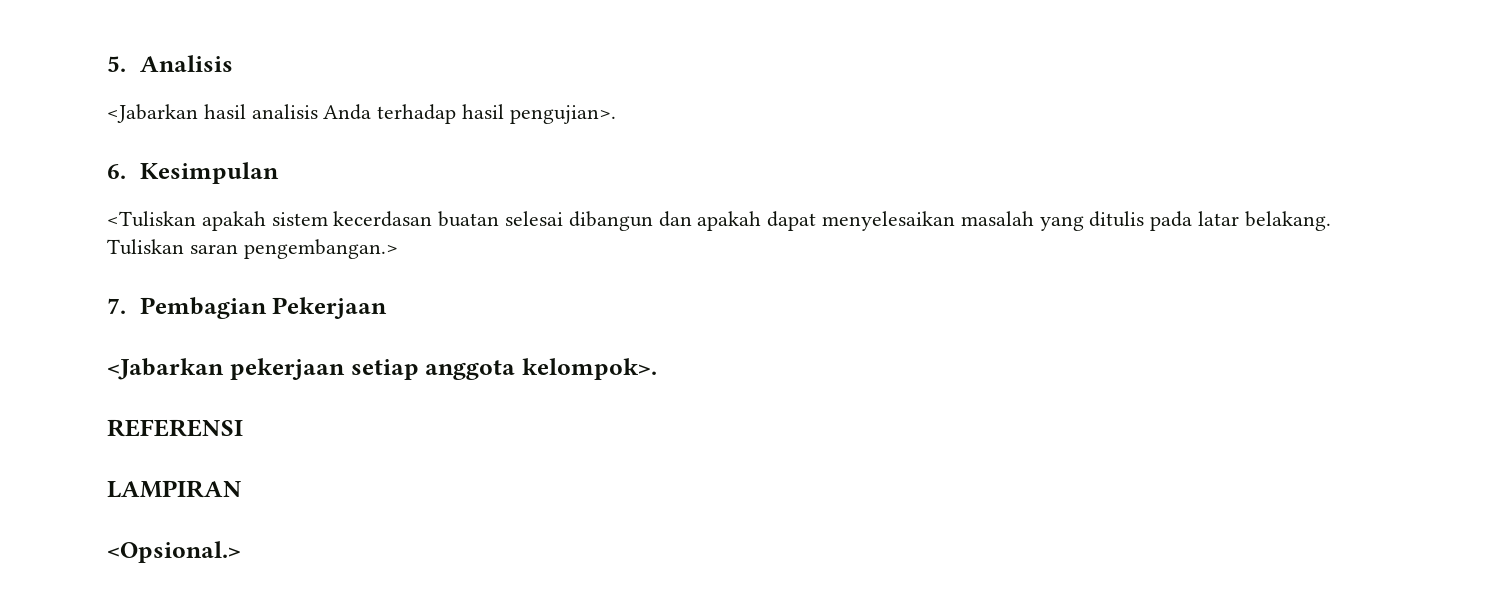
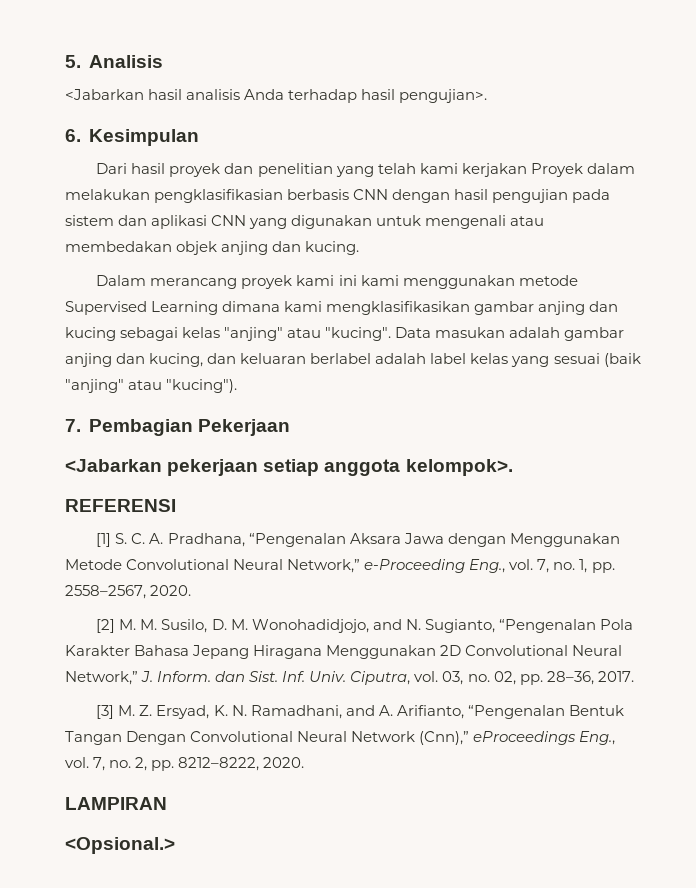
[107,211,1331,231] [107,239,398,259] <Tuliskan apakah sistem kecerdasan buatan selesai dibangun dan apakah dapat menyelesaikan masalah yang ditulis pada latar belakang. Tuliskan saran pengembangan.> -> [96,163,635,177] [65,189,611,203] [65,215,545,229] [65,241,360,255] [96,275,578,289] [65,301,619,315] [65,327,625,341] [65,353,641,367] [65,379,238,393] Dari hasil proyek dan penelitian yang telah kami kerjakan Proyek dalam melakukan pengklasifikasian berbasis CNN dengan hasil pengujian pada sistem dan aplikasi CNN yang digunakan untuk mengenali atau membedakan objek anjing dan kucing. // Dalam merancang proyek kami ini kami menggunakan metode Supervised Learning dimana kami mengklasifikasikan gambar anjing dan kucing sebagai kelas "anjing" atau "kucing". Data masukan adalah gambar anjing dan kucing, dan keluaran berlabel adalah label kelas yang sesuai (baik "anjing" atau "kucing").
(243, 428) none -> [96,533,620,547] [65,559,615,573] [65,585,192,599] [96,619,633,633] [65,645,623,659] [65,671,634,685] [96,705,624,719] [65,731,616,745] [65,757,305,771] // [1] S. C. A. Pradhana, “Pengenalan Aksara Jawa dengan Menggunakan Metode Convolutional Neural Network,” e-Proceeding Eng., vol. 7, no. 1, pp. 2558–2567, 2020. // [2] M. M. Susilo, D. M. Wonohadidjojo, and N. Sugianto, “Pengenalan Pola Karakter Bahasa Jepang Hiragana Menggunakan 2D Convolutional Neural Network,” J. Inform. dan Sist. Inf. Univ. Ciputra, vol. 03, no. 02, pp. 28–36, 2017. // [3] M. Z. Ersyad, K. N. Ramadhani, and A. Arifianto, “Pengenalan Bentuk Tangan Dengan Convolutional Neural Network (Cnn),” eProceedings Eng., vol. 7, no. 2, pp. 8212–8222, 2020.

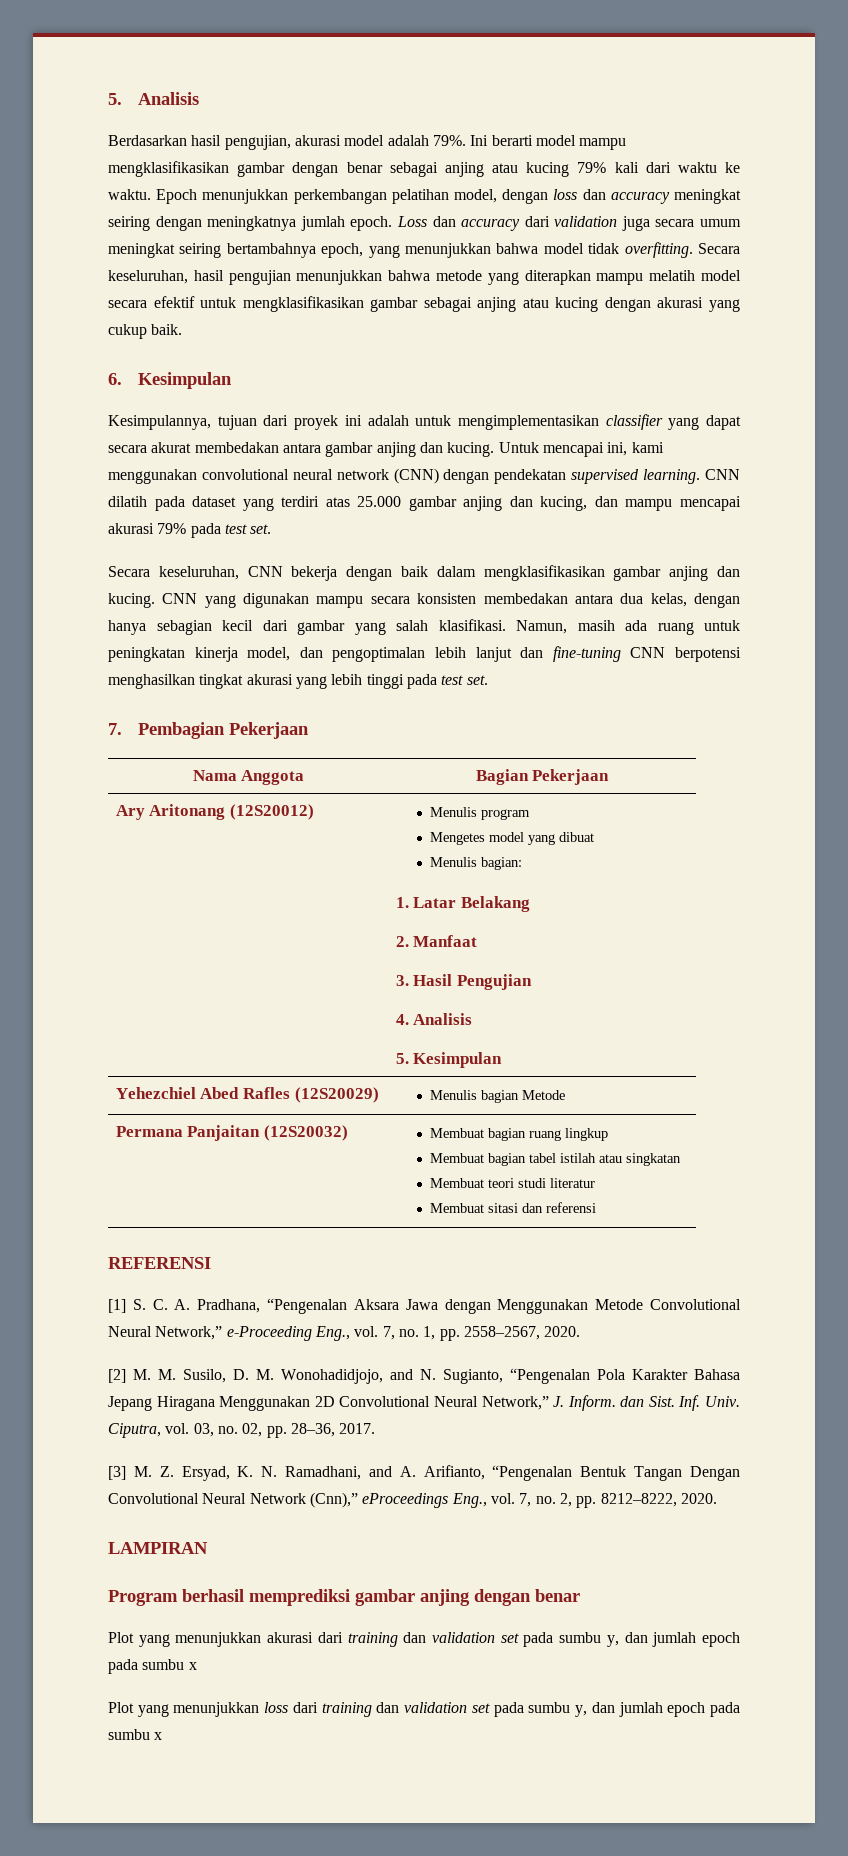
[65,89,488,103] [65,129,199,146] [96,163,635,177] [65,189,611,203] [65,215,545,229] [65,241,360,255] [96,275,578,289] [65,301,619,315] [65,327,561,341] <Jabarkan hasil analisis Anda terhadap hasil pengujian>. // 6. Kesimpulan // Dari hasil proyek dan penelitian yang telah kami kerjakan Proyek dalam melakukan pengklasifikasian berbasis CNN dengan hasil pengujian pada sistem dan aplikasi CNN yang digunakan untuk mengenali atau membedakan objek anjing dan kucing. // Dalam merancang proyek kami ini kami menggunakan metode Supervised Learning dimana kami mengklasifikasikan gambar anjing dan kucing sebagai kelas "anjing" atau "kucing". Data masukan adalah -> [108,135,627,150] [108,161,740,177] [108,189,741,204] [108,216,741,231] [108,242,741,258] [108,270,741,285] [108,296,740,312] [108,324,183,339] [108,372,233,389] [108,414,741,430] [108,442,664,457] [108,468,741,484] [108,496,402,511] Berdasarkan hasil pengujian, akurasi model adalah 79%. Ini berarti model mampu mengklasifikasikan gambar dengan benar sebagai anjing atau kucing 79% kali dari waktu ke waktu. Epoch menunjukkan perkembangan pelatihan model, dengan loss dan accuracy meningkat seiring dengan meningkatnya jumlah epoch. Loss dan accuracy dari validation juga secara umum meningkat seiring bertambahnya epoch, yang menunjukkan bahwa model tidak overfitting. Secara keseluruhan, hasil pengujian menunjukkan bahwa metode yang diterapkan mampu melatih model secara efektif untuk mengklasifikasikan gambar sebagai anjing atau kucing dengan akurasi yang cukup baik. // 6. Kesimpulan // Kesimpulannya, tujuan dari proyek ini adalah untuk mengimplementasikan classifier yang dapat secara akurat membedakan antara gambar anjing dan kucing. Untuk mencapai ini, kami menggunakan convolutional neural network (CNN) dengan pendekatan supervised learning. CNN dilatih pada dataset yang terdiri atas 25.000
[240,353,641,367] [65,379,238,393] [65,419,290,436] [65,459,513,476] keluaran berlabel adalah label kelas yang sesuai (baik "anjing" atau "kucing"). // 7. Pembagian Pekerjaan // <Jabarkan pekerjaan setiap anggota kelompok>. -> [625,496,742,511] [108,523,272,538] [108,565,740,581] [108,593,740,608] [108,619,740,635] [108,646,742,662] [108,674,488,689] [108,722,310,739] [192,770,305,785] [475,769,610,785] [115,804,315,820] [429,807,530,820] [429,832,594,845] [429,857,522,870] [395,896,531,912] [395,935,478,947] [395,974,533,990] [395,1013,473,1025] [395,1052,503,1068] [115,1087,379,1103] [429,1090,565,1103] [115,1125,349,1141] [429,1128,608,1141] [429,1153,681,1166] [429,1178,595,1188] [429,1202,596,1213] mampu mencapai akurasi 79% pada test set. // Secara keseluruhan, CNN bekerja dengan baik dalam mengklasifikasikan gambar anjing dan kucing. CNN yang digunakan mampu secara konsisten membedakan antara dua kelas, dengan hanya sebagian kecil dari gambar yang salah klasifikasi. Namun, masih ada ruang untuk peningkatan kinerja model, dan pengoptimalan lebih lanjut dan fine-tuning CNN berpotensi menghasilkan tingkat akurasi yang lebih tinggi pada test set. // 7. Pembagian Pekerjaan // Nama Anggota | Bagian Pekerjaan // Ary Aritonang (12S20012) | Menulis program // Mengetes model yang dibuat // Menulis bagian: // 1. Latar Belakang // 2. Manfaat // 3. Hasil Pengujian // 4. Analisis // 5. Kesimpulan // Yehezchiel Abed Rafles (12S20029) | Menulis bagian Metode // Permana Panjaitan (12S20032) | Membuat bagian ruang lingkup // Membuat bagian tabel istilah atau singkatan // Membuat teori studi literatur // Membuat sitasi dan referensi
[65,837,175,854] <Opsional.> -> [108,1589,580,1606] [108,1632,740,1647] [108,1659,197,1674] [108,1702,741,1717] [108,1729,163,1740] Program berhasil memprediksi gambar anjing dengan benar // Plot yang menunjukkan akurasi dari training dan validation set pada sumbu y, dan jumlah epoch pada sumbu x // Plot yang menunjukkan loss dari training dan validation set pada sumbu y, dan jumlah epoch pada sumbu x

